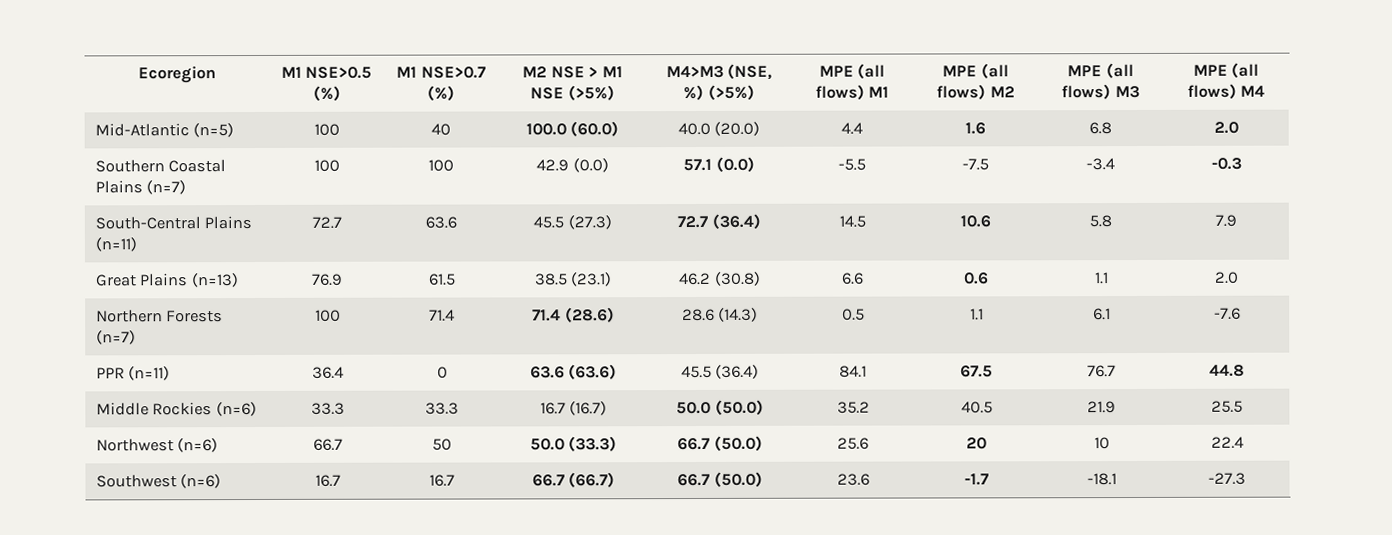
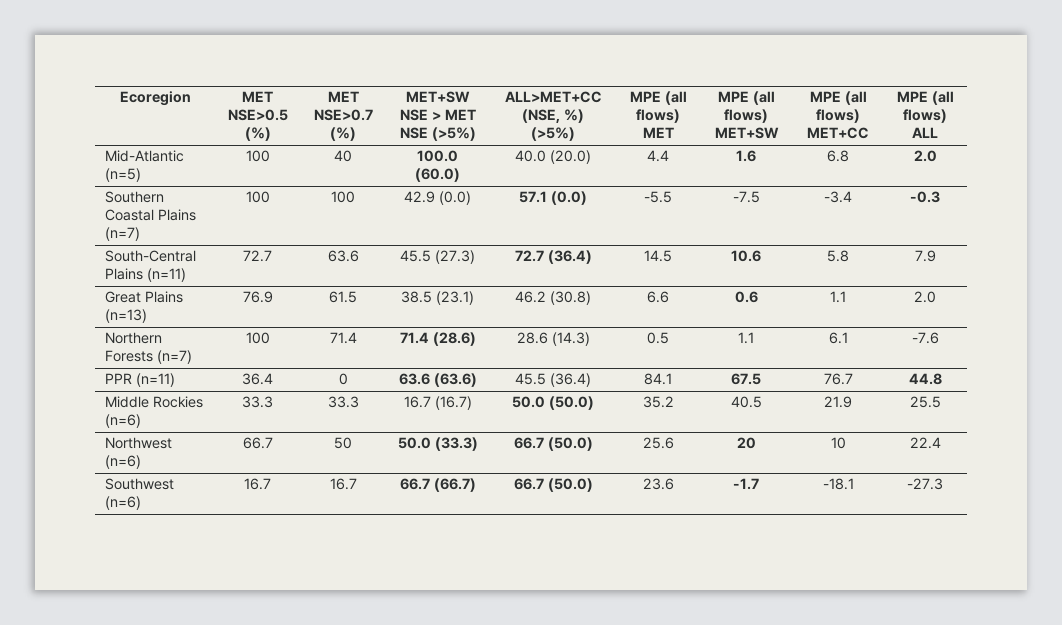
[280,66,302,78] M1 -> [242,91,273,102] MET
[396,66,418,78] M1 -> [327,91,359,102] MET
[522,66,548,78] M2 -> [406,91,470,103] MET+SW
[601,66,623,78] M1 -> [444,109,476,120] MET
[665,65,724,79] M4>M3 -> [504,91,602,103] ALL>MET+CC
[868,86,890,98] [942,63,1009,79] [936,84,1015,100] [1067,63,1134,79] [1061,84,1140,100] [1192,62,1260,78] [1186,83,1266,99] M1 | MPE (all flows) M2 | MPE (all flows) M3 | MPE (all flows) M4 -> [642,127,674,138] [717,91,775,105] [724,109,768,123] [714,127,779,139] [809,91,867,105] [816,109,860,123] [807,127,869,139] [896,91,954,105] [903,109,947,123] [912,127,938,138] MET | MPE (all flows) MET+SW | MPE (all flows) MET+CC | MPE (all flows) ALL

